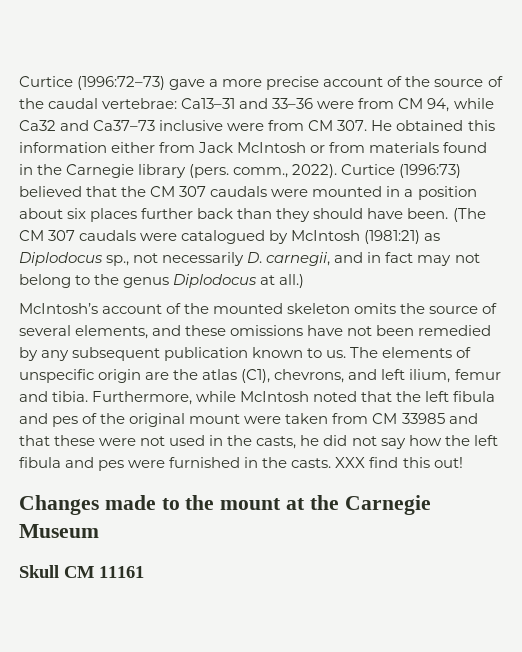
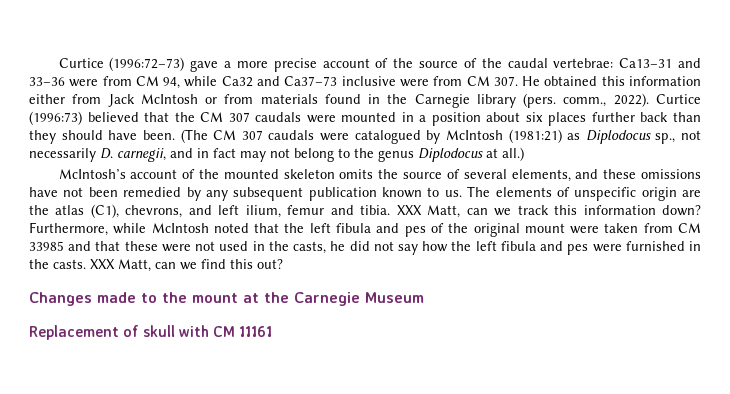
(89, 396) none -> [396,205,702,218] XXX Matt, can we track this information down?
(366, 462) none -> [118,259,197,272] Matt, can we
[433,457,463,468] out! -> [257,259,283,269] out?
[19,565,59,578] Skull -> [29,325,210,340] Replacement of skull with

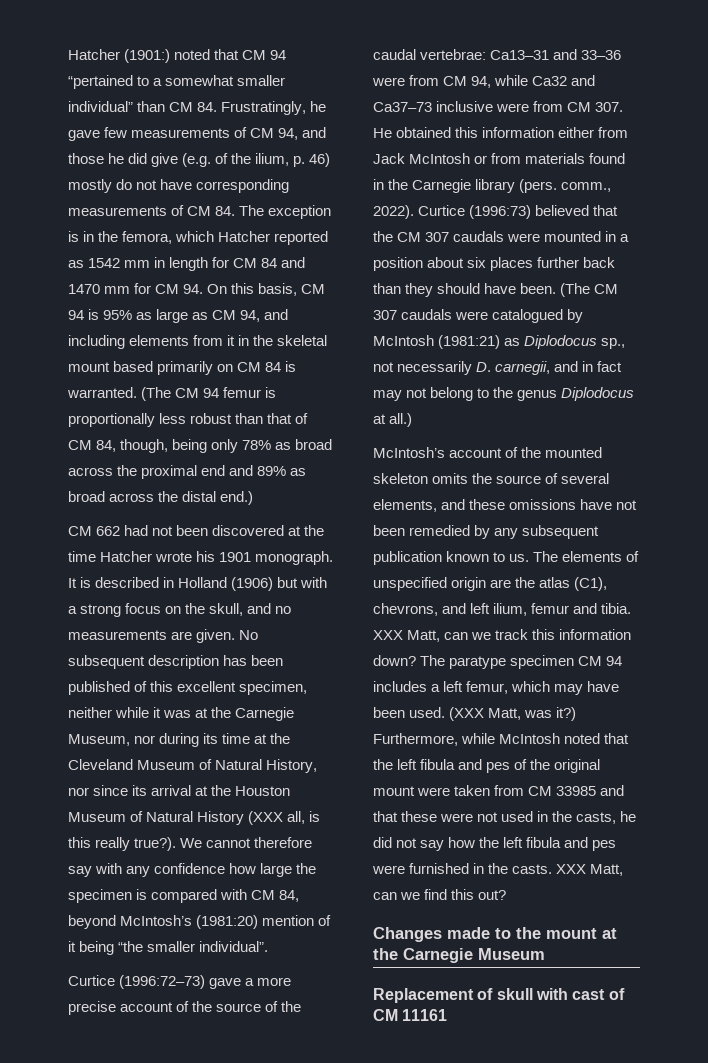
(58, 63) none -> [68,49,287,63] [68,75,286,89] [68,101,327,115] [68,127,327,141] [68,153,331,167] [68,179,290,193] [68,205,332,219] [68,231,329,245] [68,257,306,271] [68,283,326,296] [68,309,289,323] [68,335,328,349] [68,361,297,375] [67,387,277,401] [68,413,309,427] [68,439,333,453] [68,465,307,479] [68,491,254,505] [68,525,325,536] [68,551,334,565] [68,577,328,591] [68,603,292,617] [68,629,259,643] [68,655,284,669] [68,681,308,695] [68,707,295,721] [68,733,291,747] [68,759,318,773] [68,785,291,796] [68,811,321,825] [68,837,313,851] [68,863,317,877] [68,889,300,903] [68,915,332,929] [68,941,269,955] Hatcher (1901:) noted that CM 94 “pertained to a somewhat smaller individual” than CM 84. Frustratingly, he gave few measurements of CM 94, and those he did give (e.g. of the ilium, p. 46) mostly do not have corresponding measurements of CM 84. The exception is in the femora, which Hatcher reported as 1542 mm in length for CM 84 and 1470 mm for CM 94. On this basis, CM 94 is 95% as large as CM 94, and including elements from it in the skeletal mount based primarily on CM 84 is warranted. (The CM 94 femur is proportionally less robust than that of CM 84, though, being only 78% as broad across the proximal end and 89% as broad across the distal end.) // CM 662 had not been discovered at the time Hatcher wrote his 1901 monograph. It is described in Holland (1906) but with a strong focus on the skull, and no measurements are given. No subsequent description has been published of this excellent specimen, neither while it was at the Carnegie Museum, nor during its time at the Cleveland Museum of Natural History, nor since its arrival at the Houston Museum of Natural History (XXX all, is this really true?). We cannot therefore say with any confidence how large the specimen is compared with CM 84, beyond McIntosh’s (1981:20) mention of it being “the smaller individual”. //
[574,187,637,201] unspecific -> [373,577,447,591] unspecified
(702, 210) none -> [420,655,623,669] [373,681,620,695] [373,707,577,721] The paratype specimen CM 94 includes a left femur, which may have been used. (XXX Matt, was it?)
(210, 331) none -> [572,988,625,1000] cast of

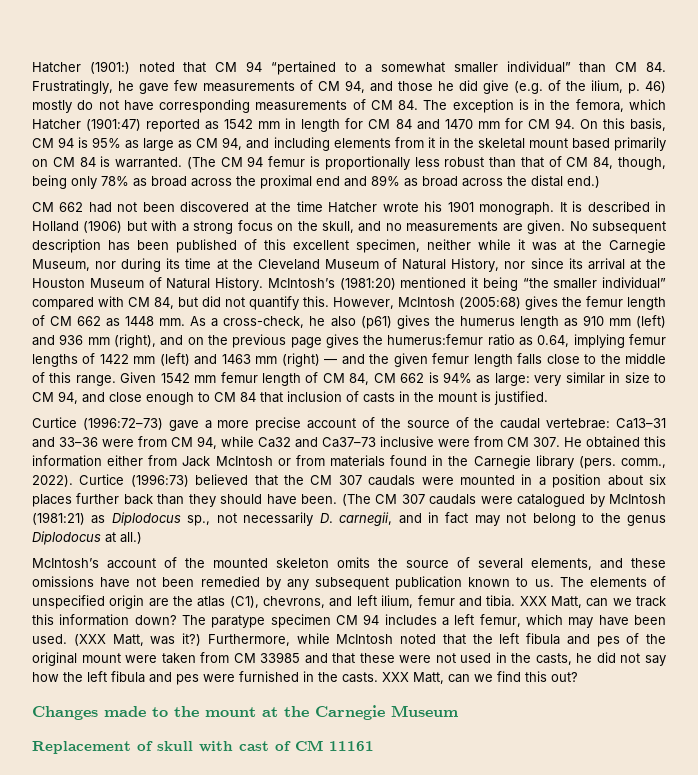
(271, 236) none -> [86,118,142,131] (1901:47)
[197,811,321,825] [68,837,313,851] [68,863,317,877] [68,889,300,903] [68,915,332,929] [68,941,269,955] History (XXX all, is this really true?). We cannot therefore say with any confidence how large the specimen is compared with CM 84, beyond McIntosh’s (1981:20) mention of it being “the smaller individual”. -> [215,277,666,291] [32,296,666,310] [32,315,666,329] [32,334,666,348] [32,353,667,367] [32,372,667,386] [32,391,548,405] History. McIntosh’s (1981:20) mentioned it being “the smaller individual” compared with CM 84, but did not quantify this. However, McIntosh (2005:68) gives the femur length of CM 662 as 1448 mm. As a cross-check, he also (p61) gives the humerus length as 910 mm (left) and 936 mm (right), and on the previous page gives the humerus:femur ratio as 0.64, implying femur lengths of 1422 mm (left) and 1463 mm (right) — and the given femur length falls close to the middle of this range. Given 1542 mm femur length of CM 84, CM 662 is 94% as large: very similar in size to CM 94, and close enough to CM 84 that inclusion of casts in the mount is justified.

